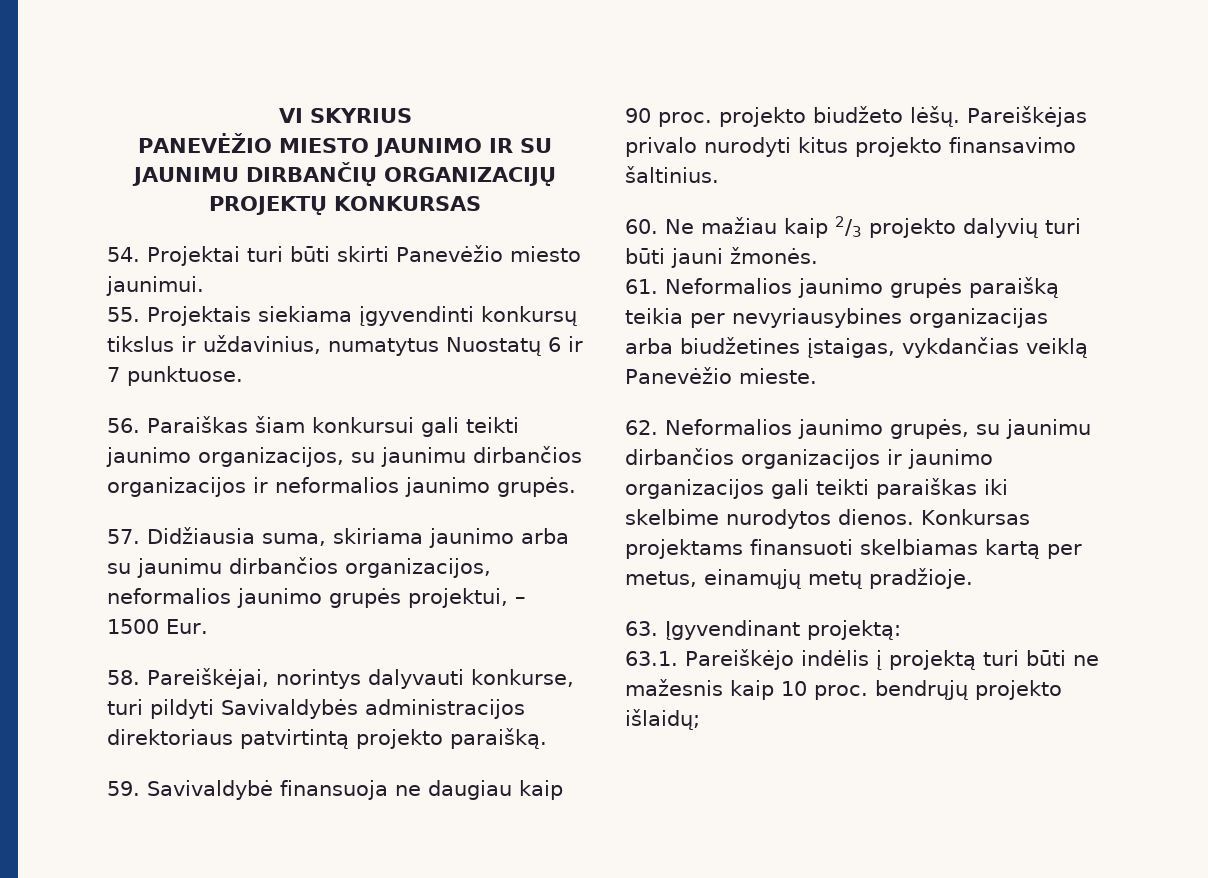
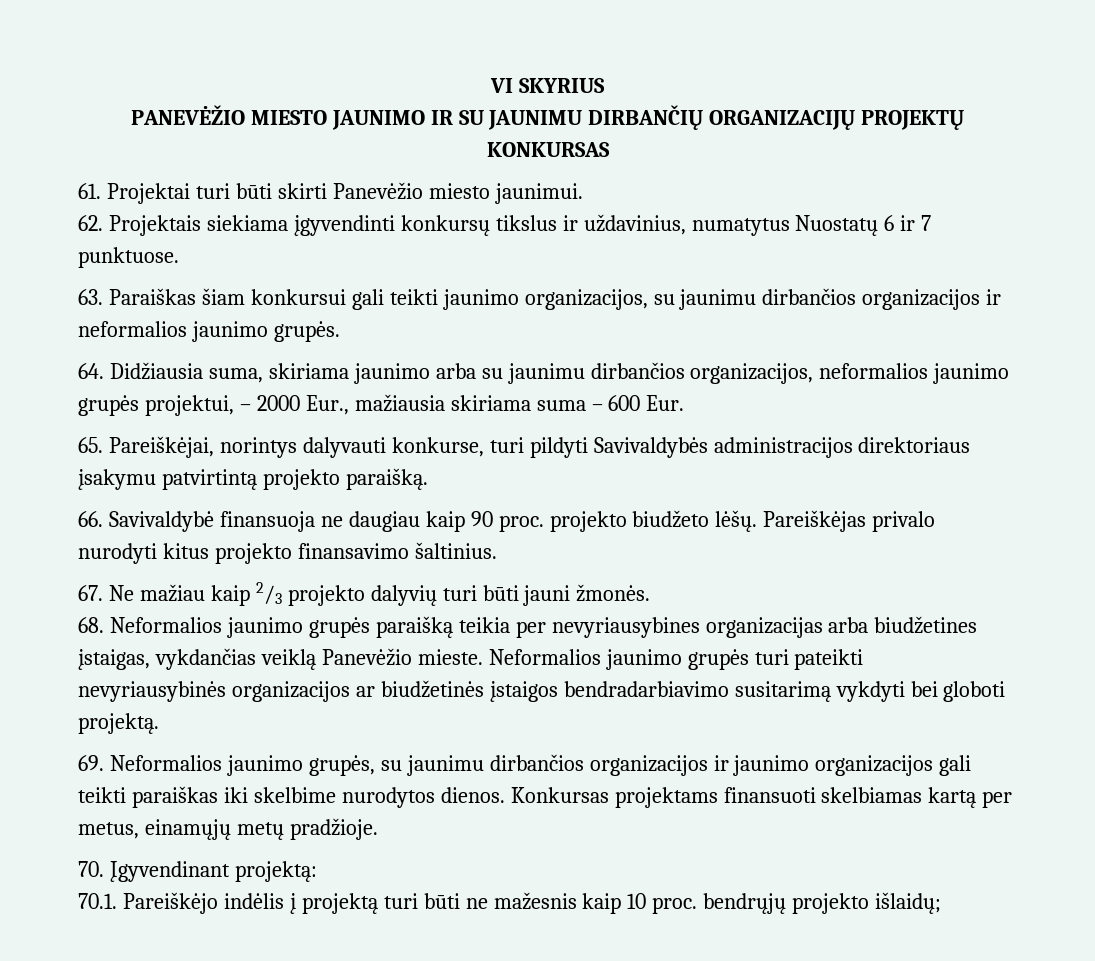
[107,247,140,262] 54. -> [78,183,101,199] 61.
[107,307,140,322] 55. -> [78,215,103,231] 62.
[107,418,140,433] 56. -> [78,289,103,305] 63.
[107,529,140,544] 57. -> [78,363,104,379] 64.
[107,619,159,634] 1500 -> [256,394,641,415] 2000 Eur., mažiausia skiriama suma – 600
[107,670,140,685] 58. -> [78,437,103,453] 65.
(233, 737) none -> [78,469,156,490] įsakymu
[107,781,140,796] 59. -> [78,511,103,527] 66.
[625,219,658,234] 60. -> [78,585,103,601] 67.
[625,279,658,294] 61. -> [78,617,104,633] 68.
[625,420,658,435] // 62. -> [488,649,864,670] [78,680,1006,702] [78,713,159,734] [78,755,104,771] Neformalios jaunimo grupės turi pateikti nevyriausybinės organizacijos ar biudžetinės įstaigos bendradarbiavimo susitarimą vykdyti bei globoti projektą. // 69.
[625,621,658,636] 63. -> [78,861,104,877] 70.
[625,651,678,666] 63.1. -> [78,893,117,909] 70.1.

